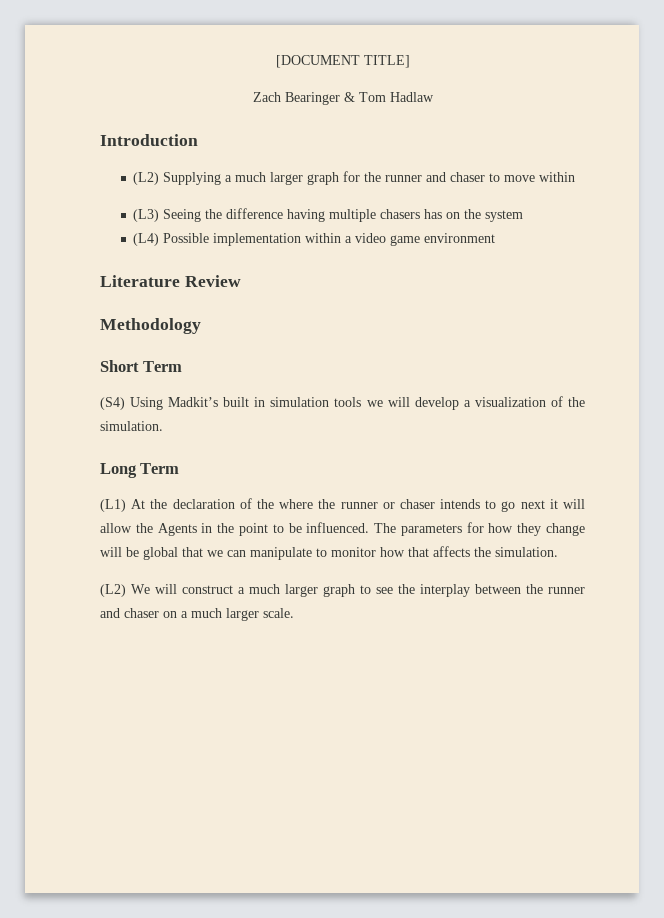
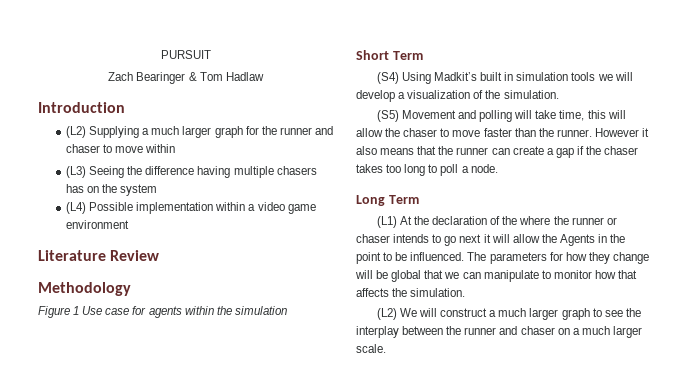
[275,55,410,68] [DOCUMENT TITLE] -> [160,50,211,59] PURSUIT
(201, 326) none -> [38,306,287,318] // Figure 1 Use case for agents within the simulation
(163, 426) none -> [376,110,626,122] [356,128,650,137] [356,146,639,158] [356,164,498,176] // (S5) Movement and polling will take time, this will allow the chaser to move faster than the runner. However it also means that the runner can create a gap if the chaser takes too long to poll a node.

